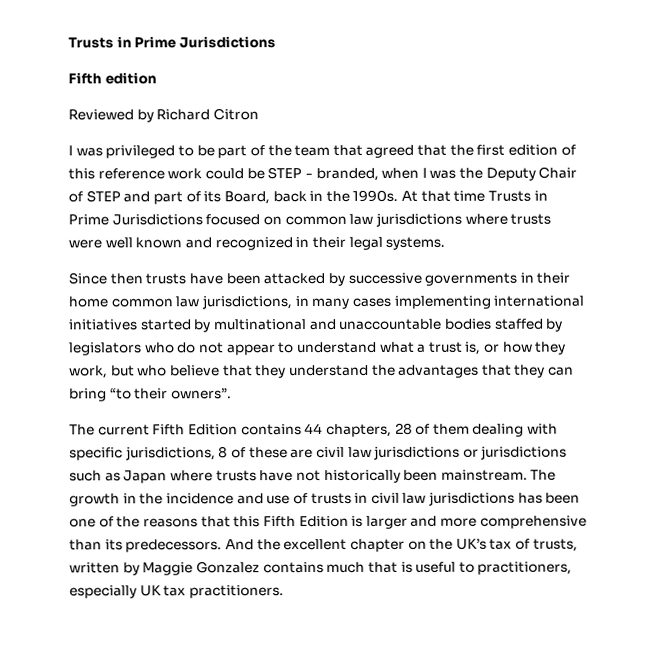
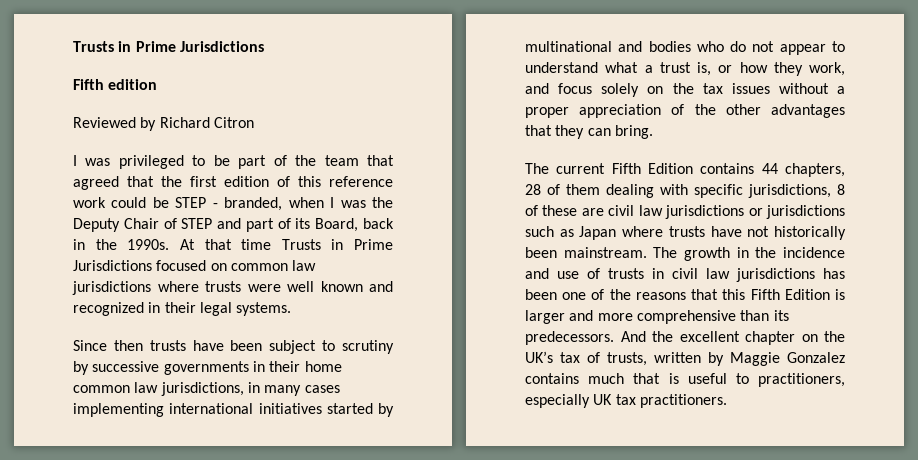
[263,273,326,285] attacked -> [269,340,394,354] subject to scrutiny
[338,318,564,332] [69,342,142,356] unaccountable bodies staffed by legislators -> [648,41,691,52] bodies
[110,364,575,379] [69,388,232,402] but who believe that they understand the advantages that they can bring “to their owners”. -> [525,83,845,97] [525,104,845,118] [525,125,653,139] and focus solely on the tax issues without a proper appreciation of the other advantages that they can bring.

